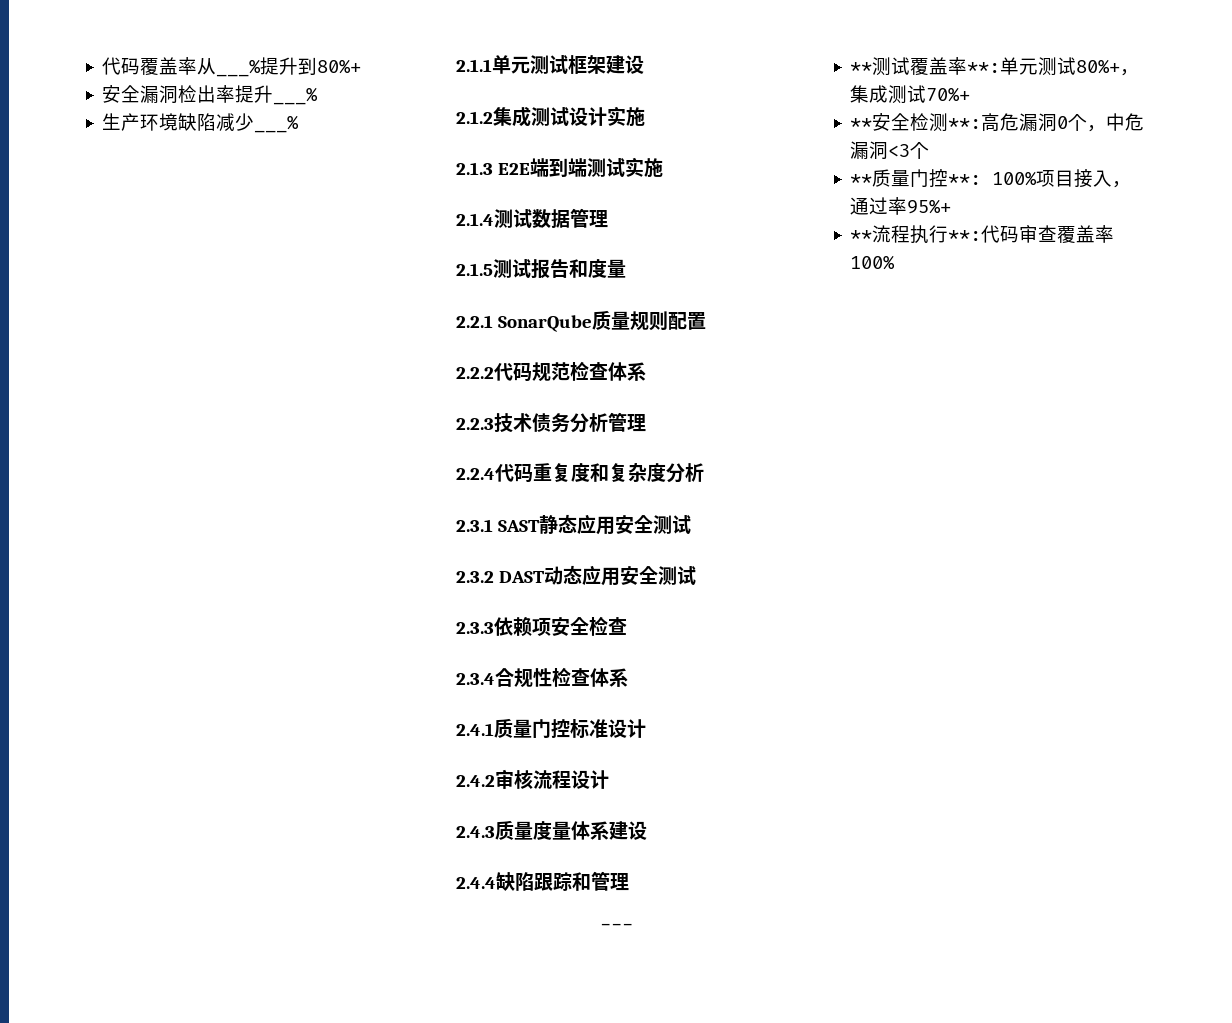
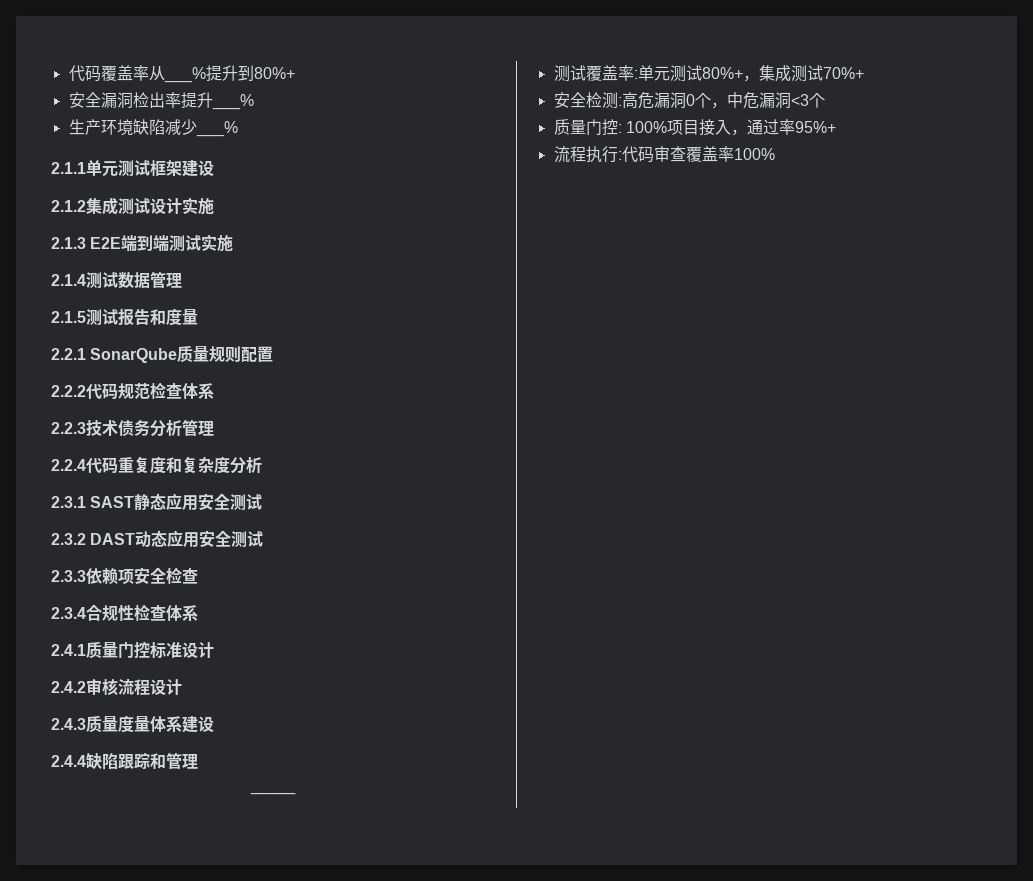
[599,923,633,930] [850,62,873,73] --- // ** -> [250,793,296,798] ──── //
[967,62,1001,73] **: -> [633,70,638,79] :
[850,118,873,129] ** -> (864, 73) none
[948,118,982,129] **: -> [617,97,622,106] :
[850,169,982,188] **质量门控**: -> [553,119,622,136] 质量门控:
[850,230,873,241] ** -> (836, 127) none
[948,230,982,241] **: -> [617,151,622,160] :

